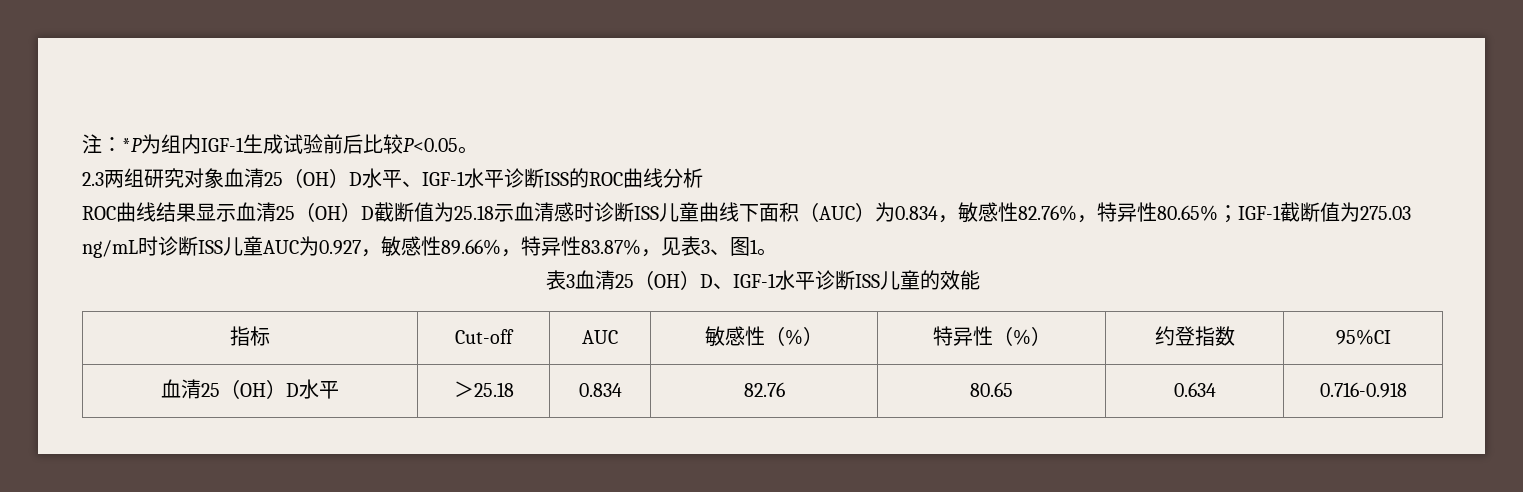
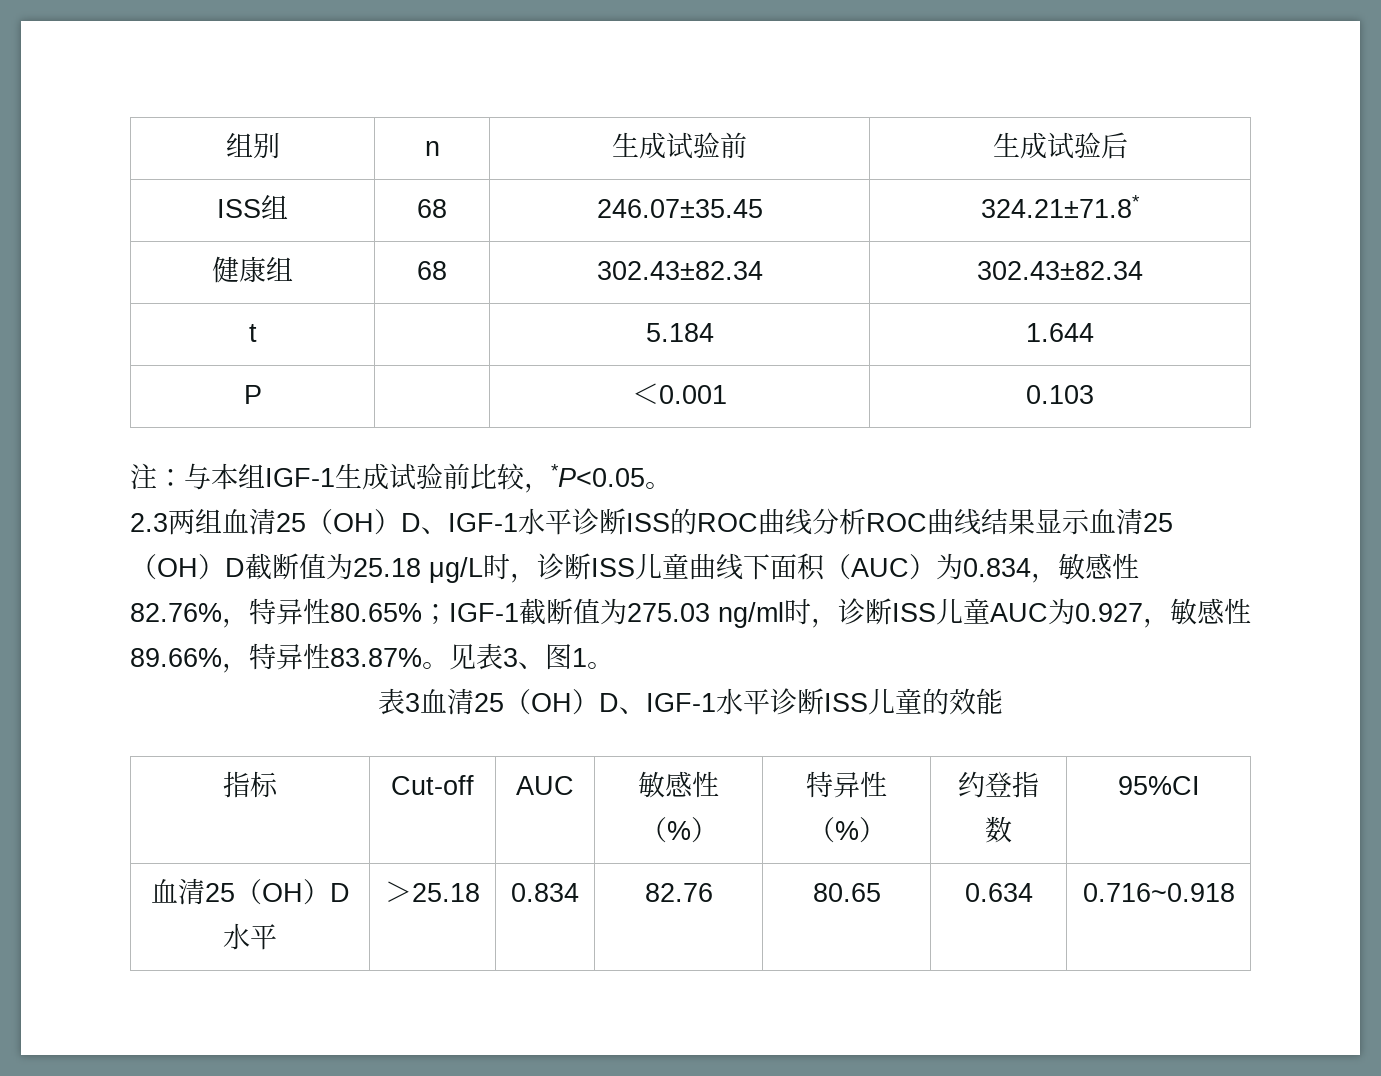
[82,134,201,154] 注：*P为组内 -> [225,132,280,159] [424,141,440,156] [612,132,747,159] [992,132,1128,159] [217,194,288,219] [417,199,447,218] [596,199,763,218] [981,195,1140,218] [212,256,293,283] [417,261,447,280] [596,261,763,280] [977,261,1143,280] [248,324,257,342] [645,323,714,342] [1026,323,1094,342] [243,385,262,404] [632,383,727,404] [1026,385,1094,404] [130,463,265,490] 组别 | n | 生成试验前 | 生成试验后 // ISS组 | 68 | 246.07±35.45 | 324.21±71.8* // 健康组 | 68 | 302.43±82.34 | 302.43±82.34 // t | | 5.184 | 1.644 // P | | ＜0.001 | 0.103 // 注：与本组
[343,134,458,154] 后比较P<0.05 -> [470,463,645,493] 比较，*P<0.05
[144,168,402,188] 研究对象血清25（OH）D水平 -> [222,508,421,535] 血清25（OH）D
(703, 178) // -> (866, 521) none
[494,202,594,222] 示血清感时 -> [429,553,537,583] μg/L时，
[82,236,158,258] ng/mL时 -> [718,598,838,628] ng/ml时，
[641,249,661,257] ， -> [422,662,449,669] 。
[1319,382,1407,398] 0.716-0.918 -> [1082,883,1235,902] 0.716~0.918

